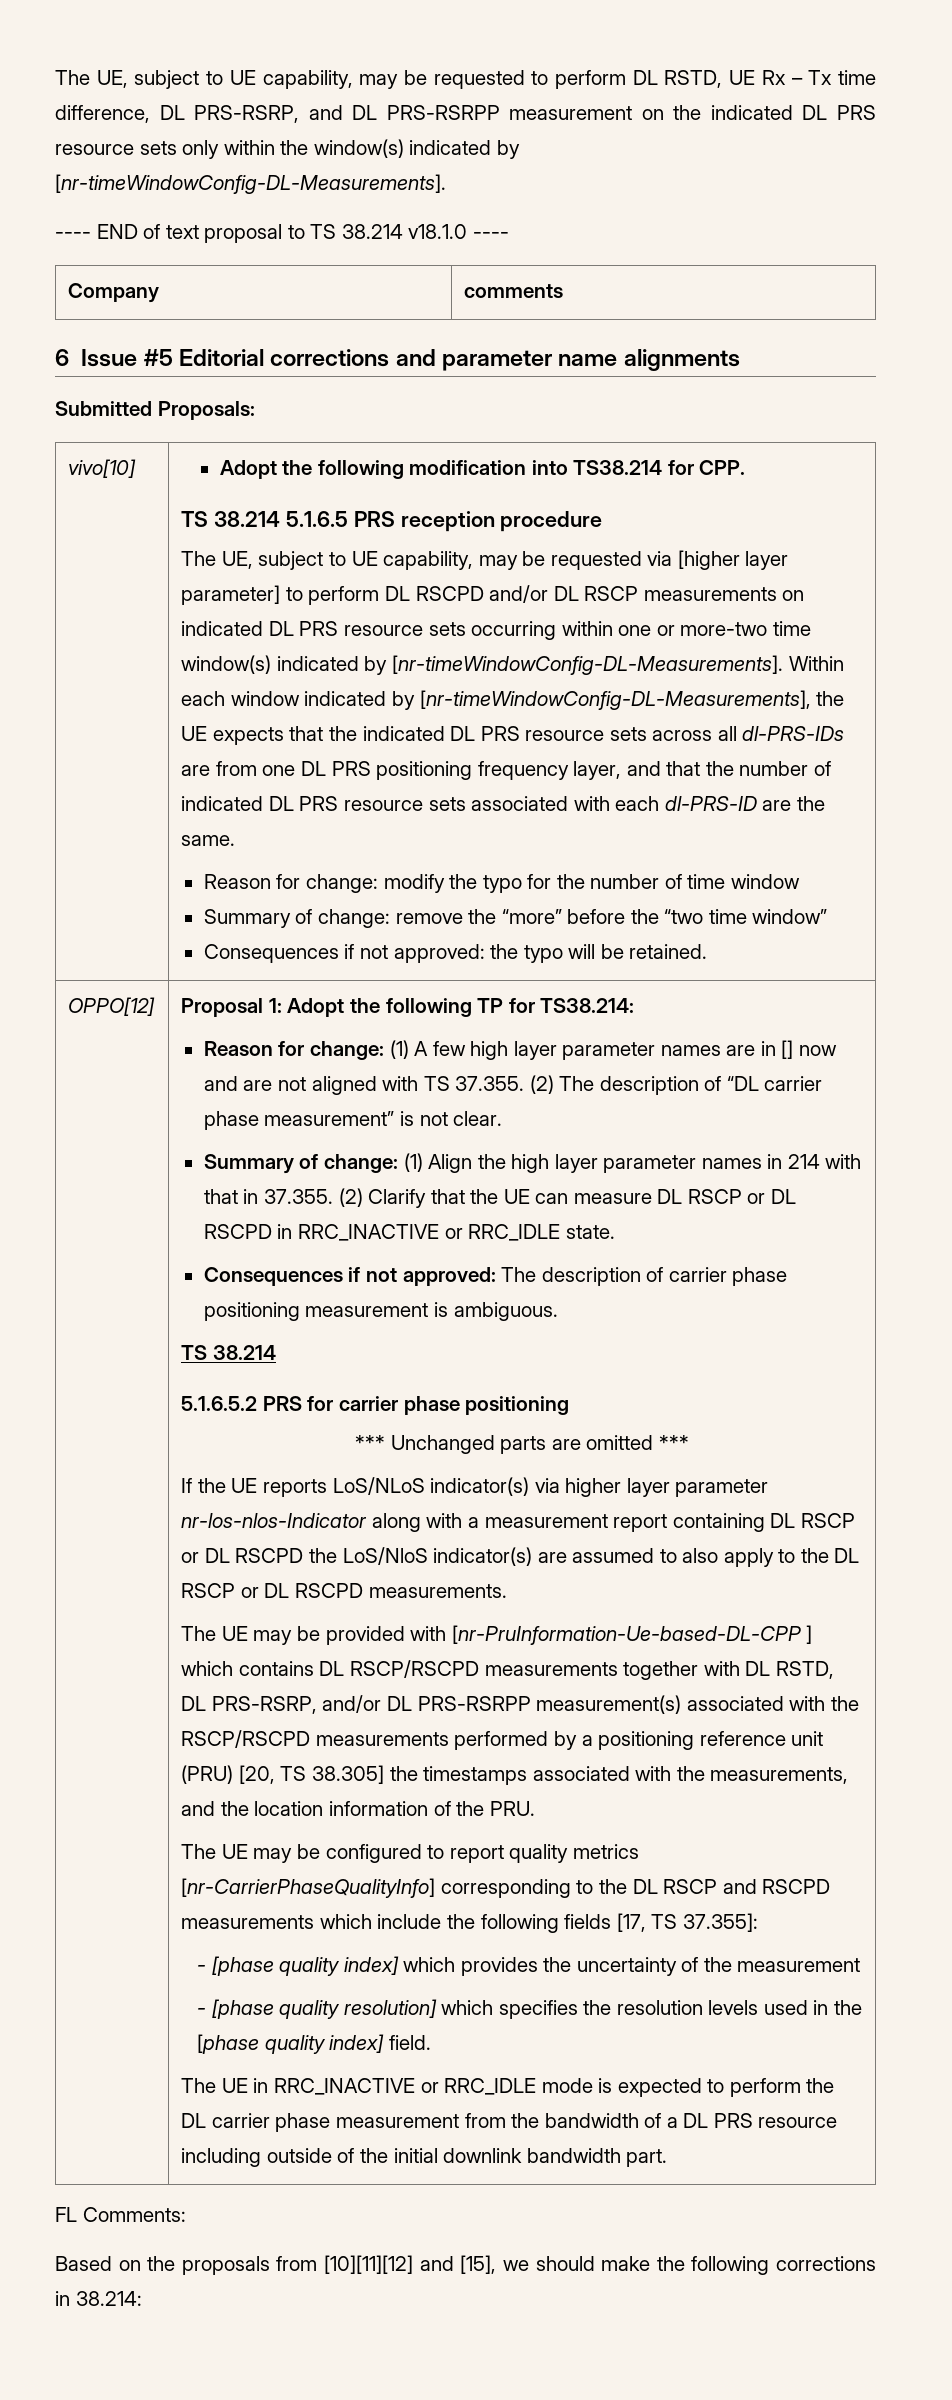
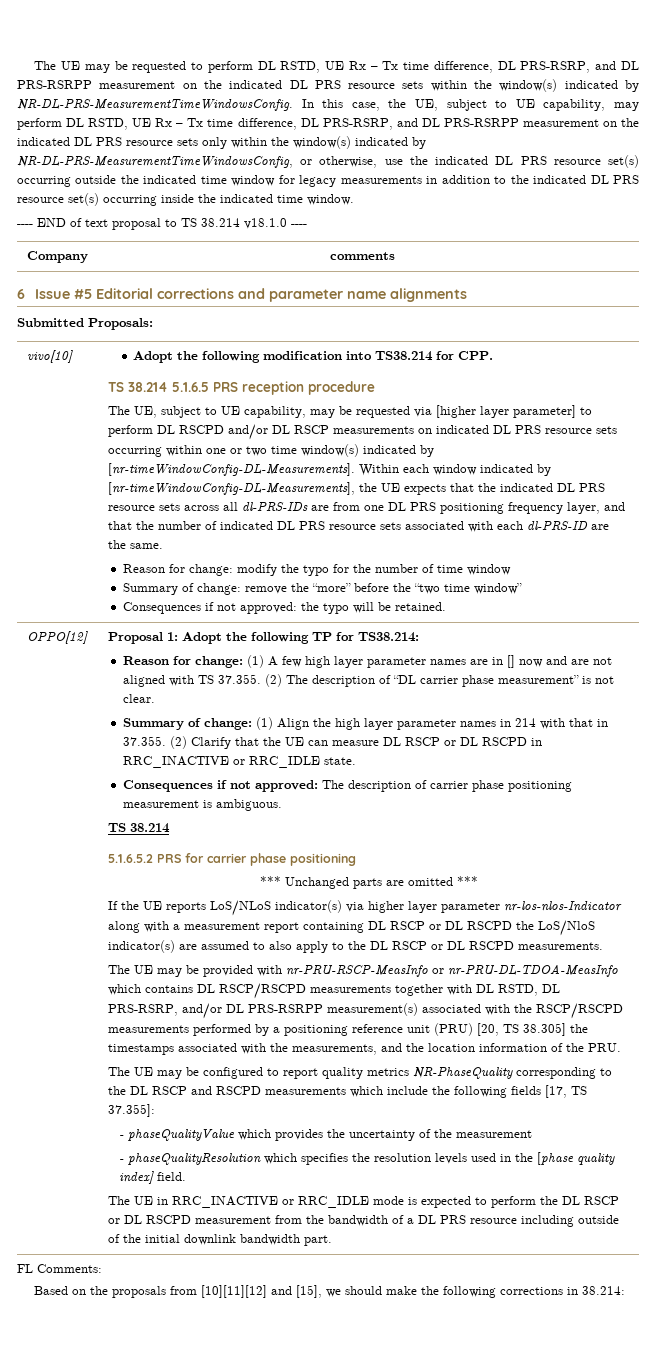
[55,70,549,89] The UE, subject to UE capability, may be requested to -> [34,61,639,73] [17,79,639,92] [17,99,640,111] The UE may be requested to perform DL RSTD, UE Rx – Tx time difference, DL PRS-RSRP, and DL PRS-RSRPP measurement on the indicated DL PRS resource sets within the window(s) indicated by NR-DL-PRS-MeasurementTimeWindowsConfig. In this case, the UE, subject to UE capability, may
[55,174,446,194] [nr-timeWindowConfig-DL-Measurements]. -> [17,155,639,168] [17,175,639,187] [17,193,354,206] NR-DL-PRS-MeasurementTimeWindowsConfig, or otherwise, use the indicated DL PRS resource set(s) occurring outside the indicated time window for legacy measurements in addition to the indicated DL PRS resource set(s) occurring inside the indicated time window.
[680,622,768,636] more-two -> [246,446,268,456] two
[451,1625,813,1645] [nr-PruInformation-Ue-based-DL-CPP ] -> [286,964,619,977] nr-PRU-RSCP-MeasInfo or nr-PRU-DL-TDOA-MeasInfo
[181,1878,436,1898] [nr-CarrierPhaseQualityInfo] -> [413,1067,514,1079] NR-PhaseQuality
[211,1956,399,1976] [phase quality index] -> [127,1129,235,1141] phaseQualityValue
[211,1999,437,2019] [phase quality resolution] -> [127,1153,261,1165] phaseQualityResolution
[211,2113,331,2132] carrier phase -> [584,1196,620,1205] [108,1215,192,1224] RSCP or DL RSCPD

